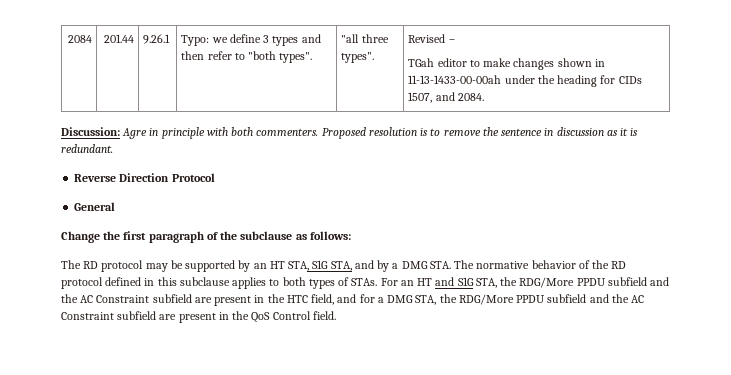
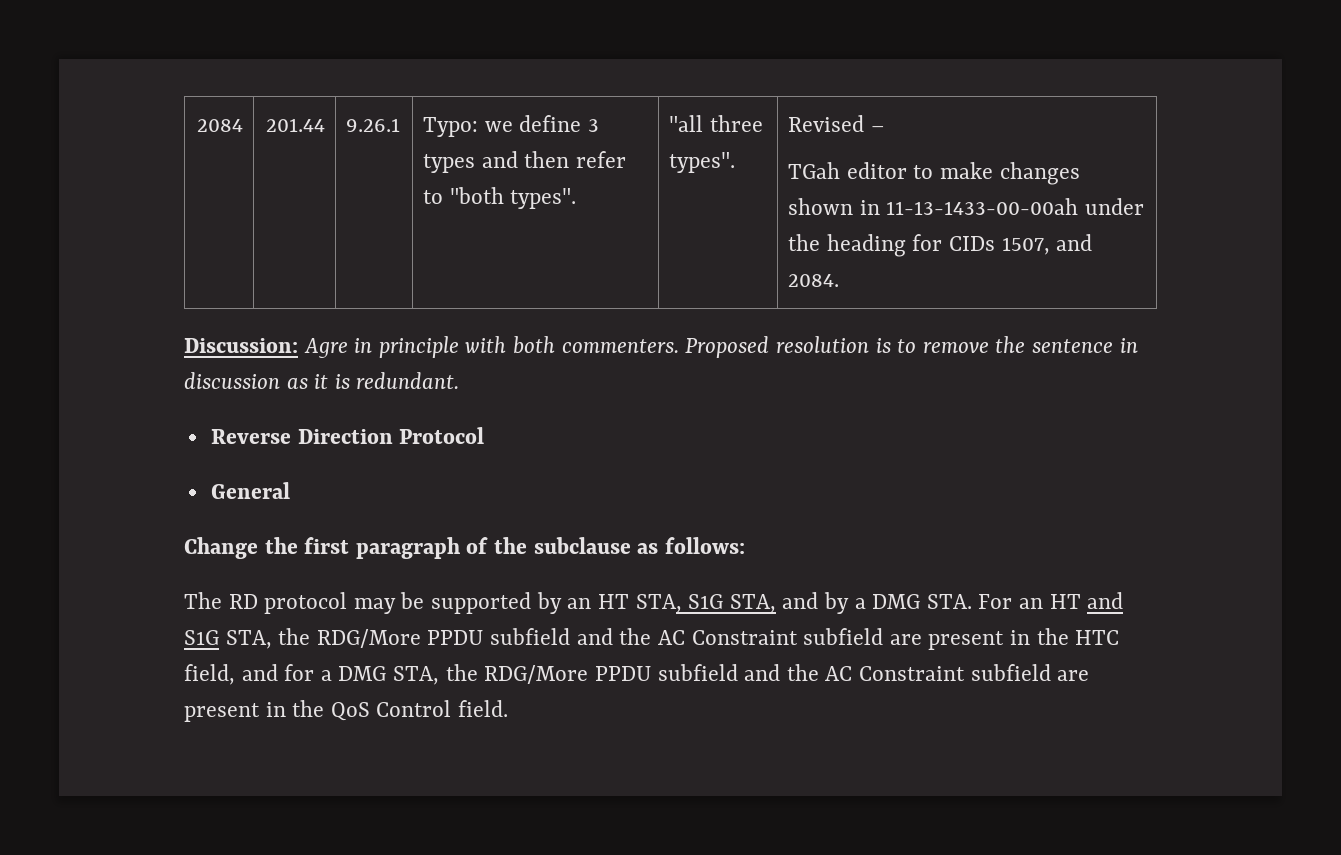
[454,260,627,269] [61,277,378,289] The normative behavior of the RD protocol defined in this subclause applies to both types of STAs. -> (972, 601) none

